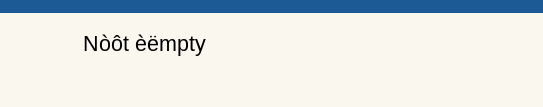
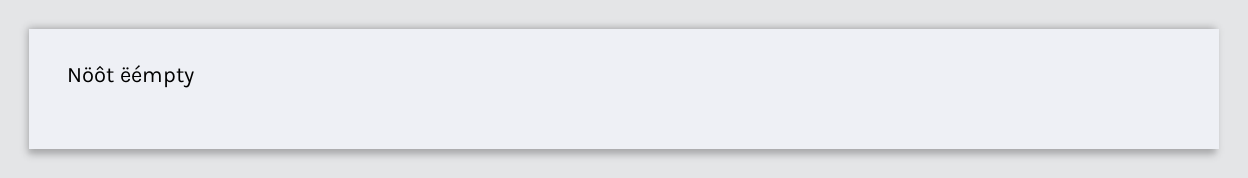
[83,34,206,56] Nòôt èëmpty -> [67,65,194,88] Nöôt ëémpty

